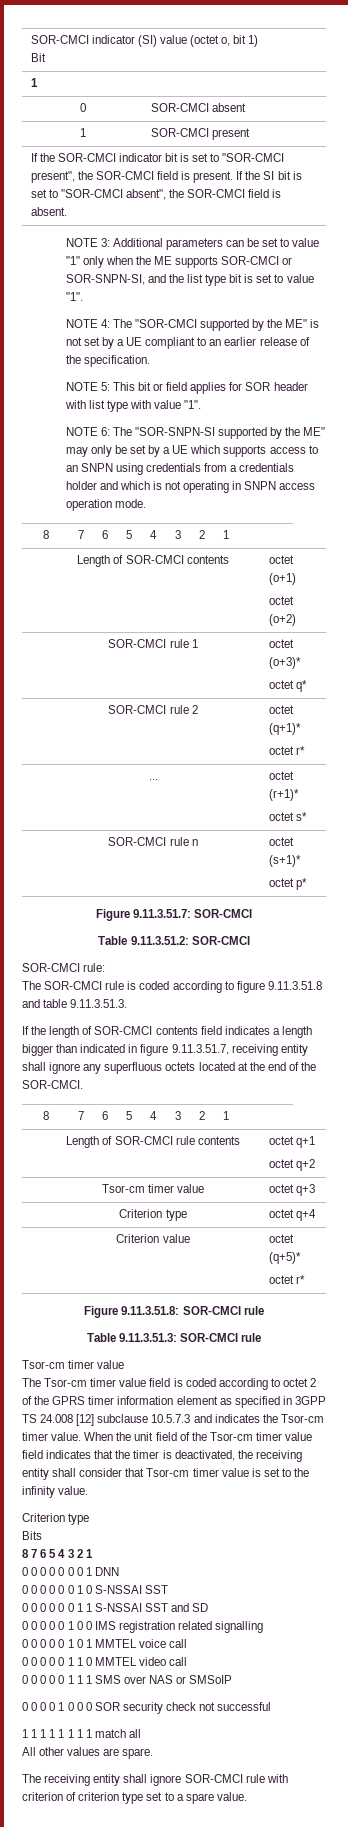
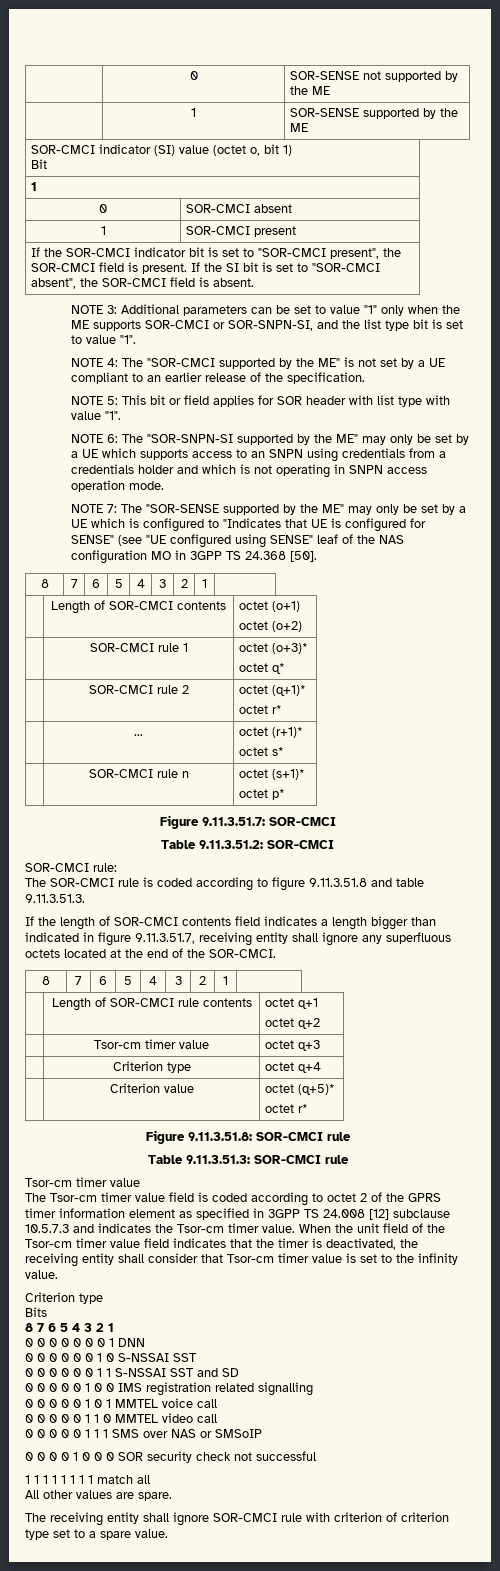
(30, 39) none -> [189,71,198,80] [290,71,459,82] [290,86,331,95] [191,108,196,117] [290,108,459,119] [290,123,309,132] | 0 | SOR-SENSE not supported by the ME // | 1 | SOR-SENSE supported by the ME //
(146, 503) none -> [71,504,467,515] [71,518,427,532] [71,534,405,548] [71,550,318,564] // NOTE 7: The "SOR-SENSE supported by the ME" may only be set by a UE which is configured to "Indicates that UE is configured for SENSE" (see "UE configured using SENSE" leaf of the NAS configuration MO in 3GPP TS 24.368 [50].

